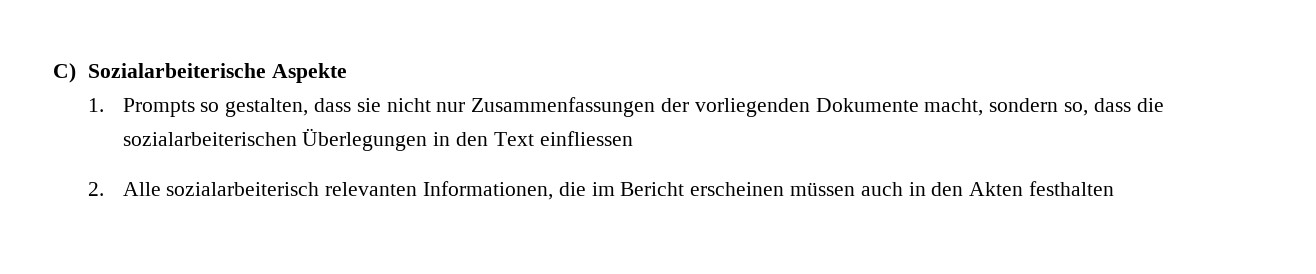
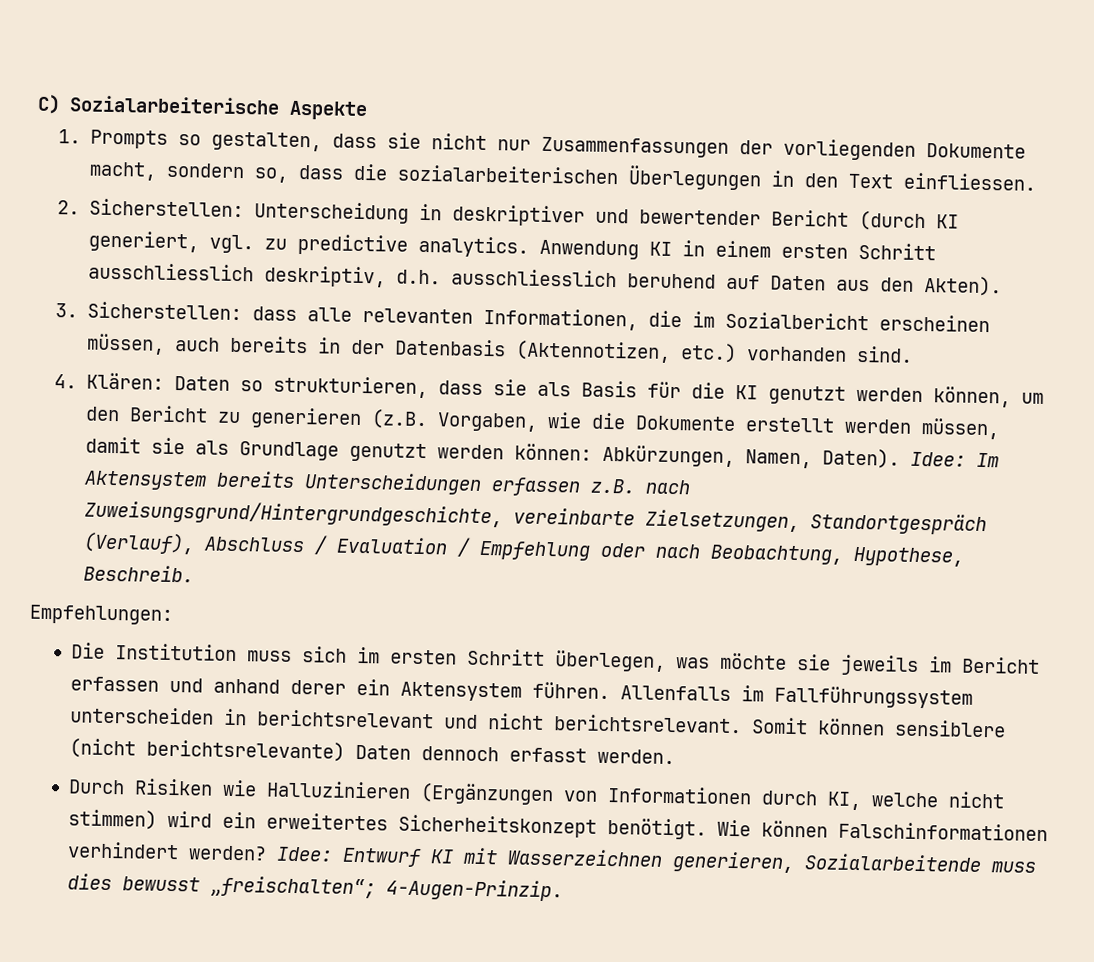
[539,131,633,146] einfliessen -> [902,172,1036,191] einfliessen.
[122,181,1114,200] Alle sozialarbeiterisch relevanten Informationen, die im Bericht erscheinen müssen auch in den Akten festhalten -> [88,198,959,232] [87,230,936,261] [87,262,1002,297] [55,301,990,333] [85,333,913,364] [54,372,1044,408] [84,405,1000,440] [84,436,999,469] [83,470,691,497] [83,499,987,536] [82,531,964,567] [82,564,194,583] [29,604,173,626] [71,642,1041,676] [70,676,974,709] [70,706,1007,738] [69,738,676,765] [68,778,1006,811] [68,809,1049,842] [67,841,1037,874] [67,873,564,902] Sicherstellen: Unterscheidung in deskriptiver und bewertender Bericht (durch KI generiert, vgl. zu predictive analytics. Anwendung KI in einem ersten Schritt ausschliesslich deskriptiv, d.h. ausschliesslich beruhend auf Daten aus den Akten). // 3. Sicherstellen: dass alle relevanten Informationen, die im Sozialbericht erscheinen müssen, auch bereits in der Datenbasis (Aktennotizen, etc.) vorhanden sind. // 4. Klären: Daten so strukturieren, dass sie als Basis für die KI genutzt werden können, um den Bericht zu generieren (z.B. Vorgaben, wie die Dokumente erstellt werden müssen, damit sie als Grundlage genutzt werden können: Abkürzungen, Namen, Daten). Idee: Im Aktensystem bereits Unterscheidungen erfassen z.B. nach Zuweisungsgrund/Hintergrundgeschichte, vereinbarte Zielsetzungen, Standortgespräch (Verlauf), Abschluss / Evaluation / Empfehlung oder nach Beobachtung, Hypothese, Beschreib. // Empfehlungen: // Die Institution muss sich im ersten Schritt überlegen, was möchte sie jeweils im Bericht erfassen und anhand derer ein Aktensystem führen. Allenfalls im Fallführungssystem unterscheiden in berichtsrelevant und nicht berichtsrelevant. Somit können sensiblere (nicht berichtsrelevante) Daten dennoch erfasst werden. // Durch Risiken wie Halluzinieren (Ergänzungen von Informationen durch KI, welche nicht stimmen) wird ein erweitertes Sicherheitskonzept benötigt. Wie können Falschinformationen verhindert werden? Idee: Entwurf KI mit Wasserzeichnen generieren, Sozialarbeitende muss dies bewusst „freischalten“; 4-Augen-Prinzip.

